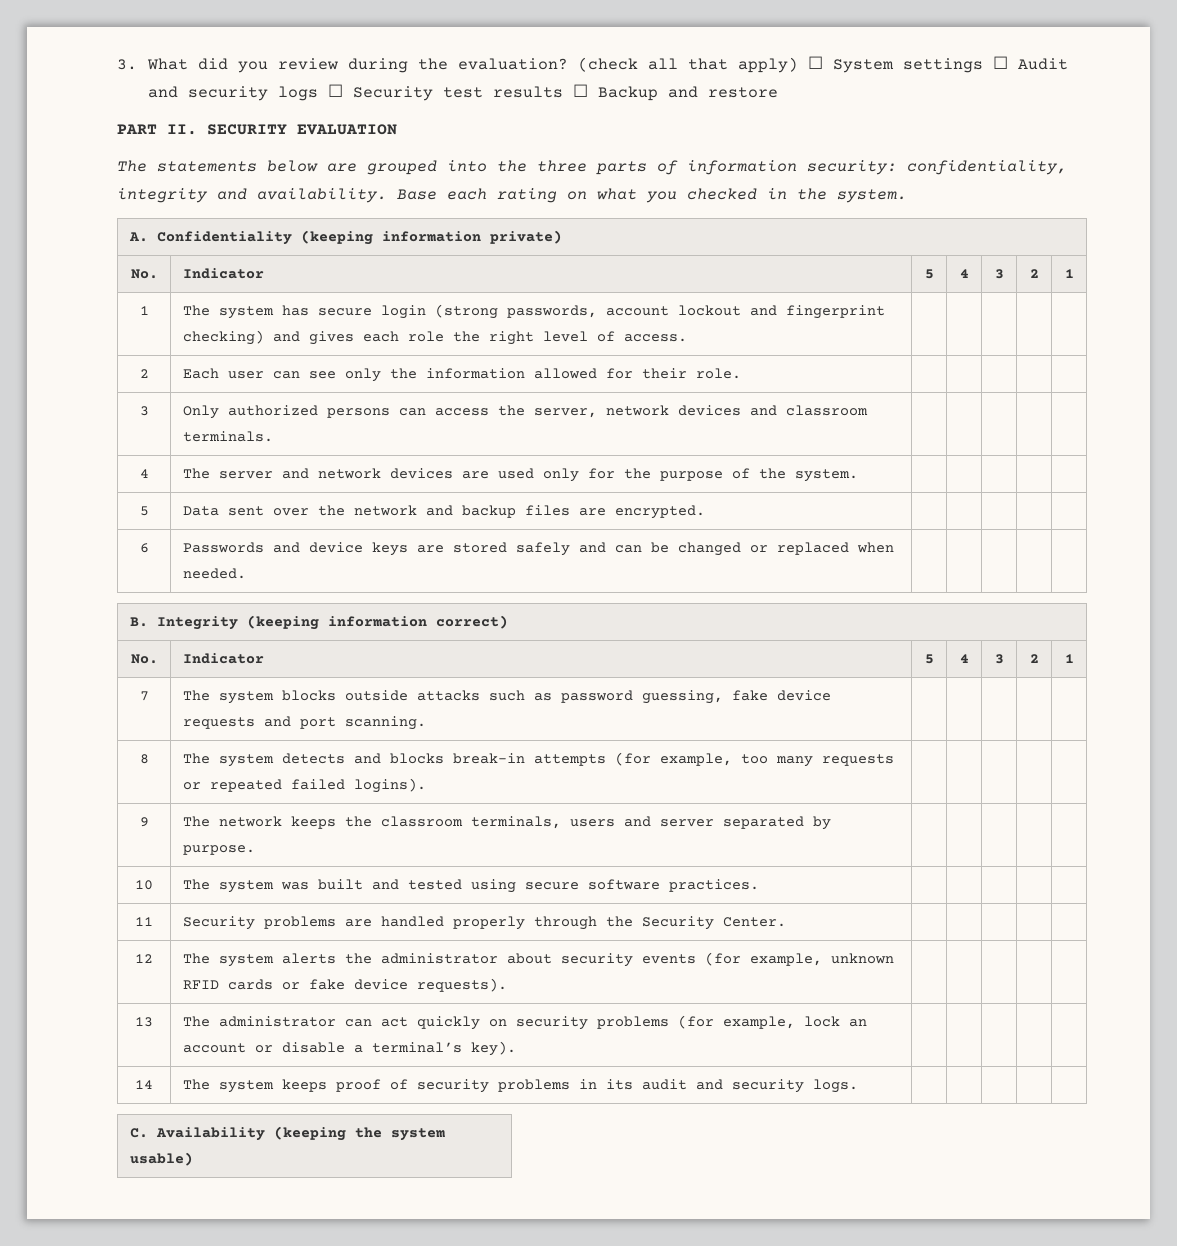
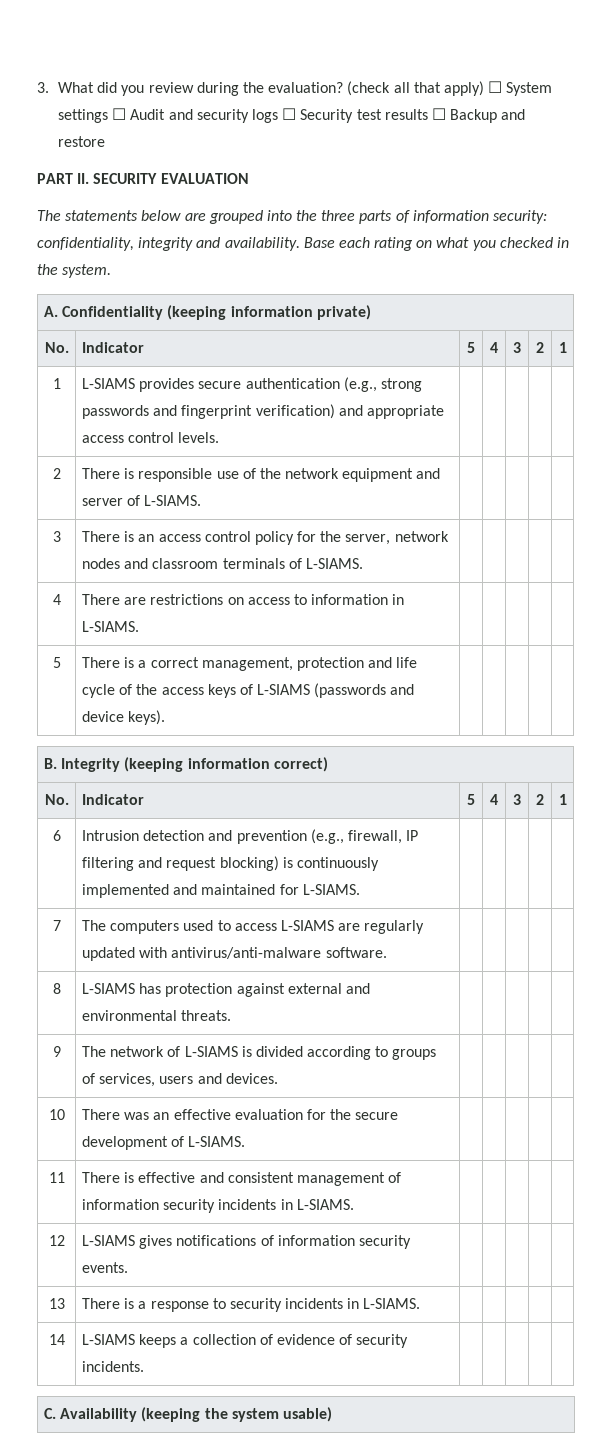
[182,304,885,319] [182,330,687,345] [139,369,149,378] [182,368,741,382] [139,406,149,416] [182,405,489,419] The system has secure login (strong passwords, account lockout and fingerprint checking) and gives each role the right level of access. | | | | | // 2 | Each user can see only the information allowed for their role. | | | | | // 3 | Only authorized persons can access -> [81,377,422,392] [81,404,444,419] [81,432,220,443] [52,468,61,479] [81,468,441,482] [81,495,202,506] [52,531,61,542] [81,531,317,545] L-SIAMS provides secure authentication (e.g., strong passwords and fingerprint verification) and appropriate access control levels. | | | | | // 2 | There is responsible use of the network equipment and server of L-SIAMS. | | | | | // 3 | There is an access control policy for
[677,405,741,416] devices -> [81,558,120,569] nodes
[182,431,273,442] [139,469,149,478] [182,468,858,482] [139,506,149,516] [182,505,705,519] [139,543,149,553] [182,542,894,556] [182,568,246,579] terminals. | | | | | // 4 | The server and network devices are used only for the purpose of the system. | | | | | // 5 | Data sent over the network and backup files are encrypted. | | | | | // 6 | Passwords and device keys are stored safely and can be changed or replaced when needed. -> [222,558,363,569] [52,594,61,605] [81,594,405,605] [81,621,139,632] [52,657,61,668] [81,657,418,671] [81,683,415,698] [81,710,166,725] terminals of L-SIAMS. | | | | | // 4 | There are restrictions on access to information in L-SIAMS. | | | | | // 5 | There is a correct management, protection and life cycle of the access keys of L-SIAMS (passwords and device keys).
[139,691,149,701] [182,690,831,704] [182,716,426,730] [139,754,149,764] [182,752,894,767] [182,778,426,793] [139,817,149,827] [182,816,831,830] [182,845,255,855] [135,880,153,890] [182,879,759,893] [135,917,153,926] [182,916,786,930] [135,954,153,963] [182,952,894,967] [182,978,507,992] [135,1017,153,1027] [182,1015,867,1030] [182,1041,516,1056] [135,1080,153,1089] [182,1079,858,1093] 7 | The system blocks outside attacks such as password guessing, fake device requests and port scanning. | | | | | // 8 | The system detects and blocks break-in attempts (for example, too many requests or repeated failed logins). | | | | | // 9 | The network keeps the classroom terminals, users and server separated by purpose. | | | | | // 10 | The system was built and tested using secure software practices. | | | | | // 11 | Security problems are handled properly through the Security Center. | | | | | // 12 | The system alerts the administrator about security events (for example, unknown RFID cards or fake device requests). | | | | | // 13 | The administrator can act quickly on security problems (for example, lock an account or disable a terminal’s key). | | | | | // 14 | The system keeps proof of security problems in its audit and security logs. -> [52,830,61,841] [81,829,419,844] [81,856,379,871] [81,884,360,898] [52,920,61,931] [81,920,425,934] [81,947,387,961] [52,983,61,994] [81,983,370,997] [81,1010,232,1021] [52,1046,61,1057] [81,1046,437,1060] [81,1073,278,1087] [48,1109,65,1120] [81,1109,399,1120] [81,1136,246,1150] [48,1172,65,1183] [81,1172,402,1186] [81,1199,354,1213] [48,1235,65,1246] [81,1235,411,1249] [81,1262,128,1273] [48,1298,65,1309] [81,1298,421,1312] [48,1334,65,1345] [81,1334,409,1348] [81,1361,144,1372] 6 | Intrusion detection and prevention (e.g., firewall, IP filtering and request blocking) is continuously implemented and maintained for L-SIAMS. | | | | | // 7 | The computers used to access L-SIAMS are regularly updated with antivirus/anti-malware software. | | | | | // 8 | L-SIAMS has protection against external and environmental threats. | | | | | // 9 | The network of L-SIAMS is divided according to groups of services, users and devices. | | | | | // 10 | There was an effective evaluation for the secure development of L-SIAMS. | | | | | // 11 | There is effective and consistent management of information security incidents in L-SIAMS. | | | | | // 12 | L-SIAMS gives notifications of information security events. | | | | | // 13 | There is a response to security incidents in L-SIAMS. | | | | | // 14 | L-SIAMS keeps a collection of evidence of security incidents.

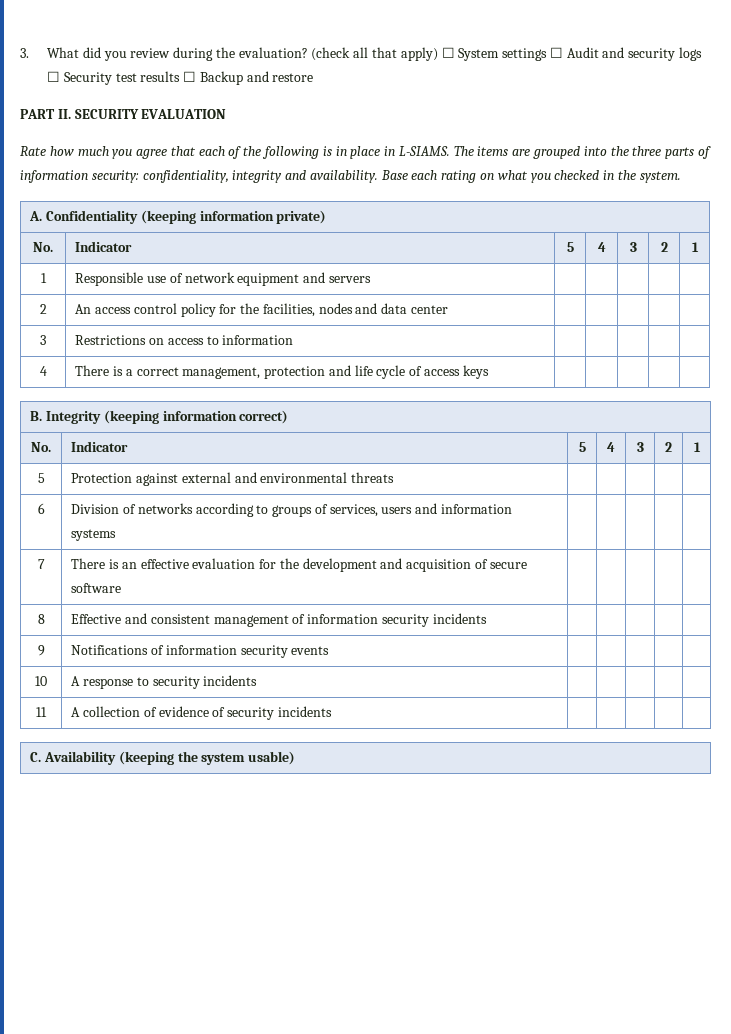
[37,210,182,221] The statements below -> [20,146,509,159] Rate how much you agree that each of the following is in place in L-SIAMS. The items
[81,377,422,392] [81,404,444,419] [81,432,220,443] [52,468,61,479] [81,468,441,482] [81,495,202,506] [52,531,61,542] [81,531,449,545] [81,558,363,569] [52,594,61,605] [81,594,405,605] [81,621,139,632] [52,657,61,668] L-SIAMS provides secure authentication (e.g., strong passwords and fingerprint verification) and appropriate access control levels. | | | | | // 2 | There is responsible use of the network equipment and server of L-SIAMS. | | | | | // 3 | There is an access control policy for the server, network nodes and classroom terminals of L-SIAMS. | | | | | // 4 | There are restrictions on access to information in L-SIAMS. | | | | | // 5 -> [75,272,371,286] [39,304,47,314] [75,303,449,317] [40,335,46,345] [75,335,294,345] [39,366,47,376] Responsible use of network equipment and servers | | | | | // 2 | An access control policy for the facilities, nodes and data center | | | | | // 3 | Restrictions on access to information | | | | | // 4
[136,684,158,695] the -> (423, 371) none
[239,683,415,698] [81,710,166,725] of L-SIAMS (passwords and device keys). -> (489, 372) none
[52,830,61,841] [81,829,419,844] [81,856,379,871] [81,884,360,898] [52,920,61,931] [81,920,425,934] [81,947,387,961] [52,983,61,994] [81,983,370,997] [81,1010,232,1021] [52,1046,61,1057] [81,1046,437,1060] [81,1073,278,1087] [48,1109,65,1120] [81,1109,399,1120] [81,1136,246,1150] [48,1172,65,1183] [81,1172,402,1186] [81,1199,354,1213] [48,1235,65,1246] [81,1235,411,1249] [81,1262,128,1273] [48,1298,65,1309] [81,1298,421,1312] [48,1334,65,1345] [81,1334,189,1348] 6 | Intrusion detection and prevention (e.g., firewall, IP filtering and request blocking) is continuously implemented and maintained for L-SIAMS. | | | | | // 7 | The computers used to access L-SIAMS are regularly updated with antivirus/anti-malware software. | | | | | // 8 | L-SIAMS has protection against external and environmental threats. | | | | | // 9 | The network of L-SIAMS is divided according to groups of services, users and devices. | | | | | // 10 | There was an effective evaluation for the secure development of L-SIAMS. | | | | | // 11 | There is effective and consistent management of information security incidents in L-SIAMS. | | | | | // 12 | L-SIAMS gives notifications of information security events. | | | | | // 13 | There is a response to security incidents in L-SIAMS. | | | | | // 14 | L-SIAMS keeps a -> [37,473,45,483] [71,472,395,486] [37,503,45,514] [71,503,513,517] [71,529,117,541] [37,559,45,569] [71,558,527,572] [71,583,122,593] [37,614,45,624] [71,613,487,627] [37,645,45,656] [71,645,330,658] [35,676,47,686] [71,675,258,689] [36,707,47,717] [71,707,81,717] 5 | Protection against external and environmental threats | | | | | // 6 | Division of networks according to groups of services, users and information systems | | | | | // 7 | There is an effective evaluation for the development and acquisition of secure software | | | | | // 8 | Effective and consistent management of information security incidents | | | | | // 9 | Notifications of information security events | | | | | // 10 | A response to security incidents | | | | | // 11 | A
[81,1361,144,1372] incidents. -> [277,706,332,717] incidents

